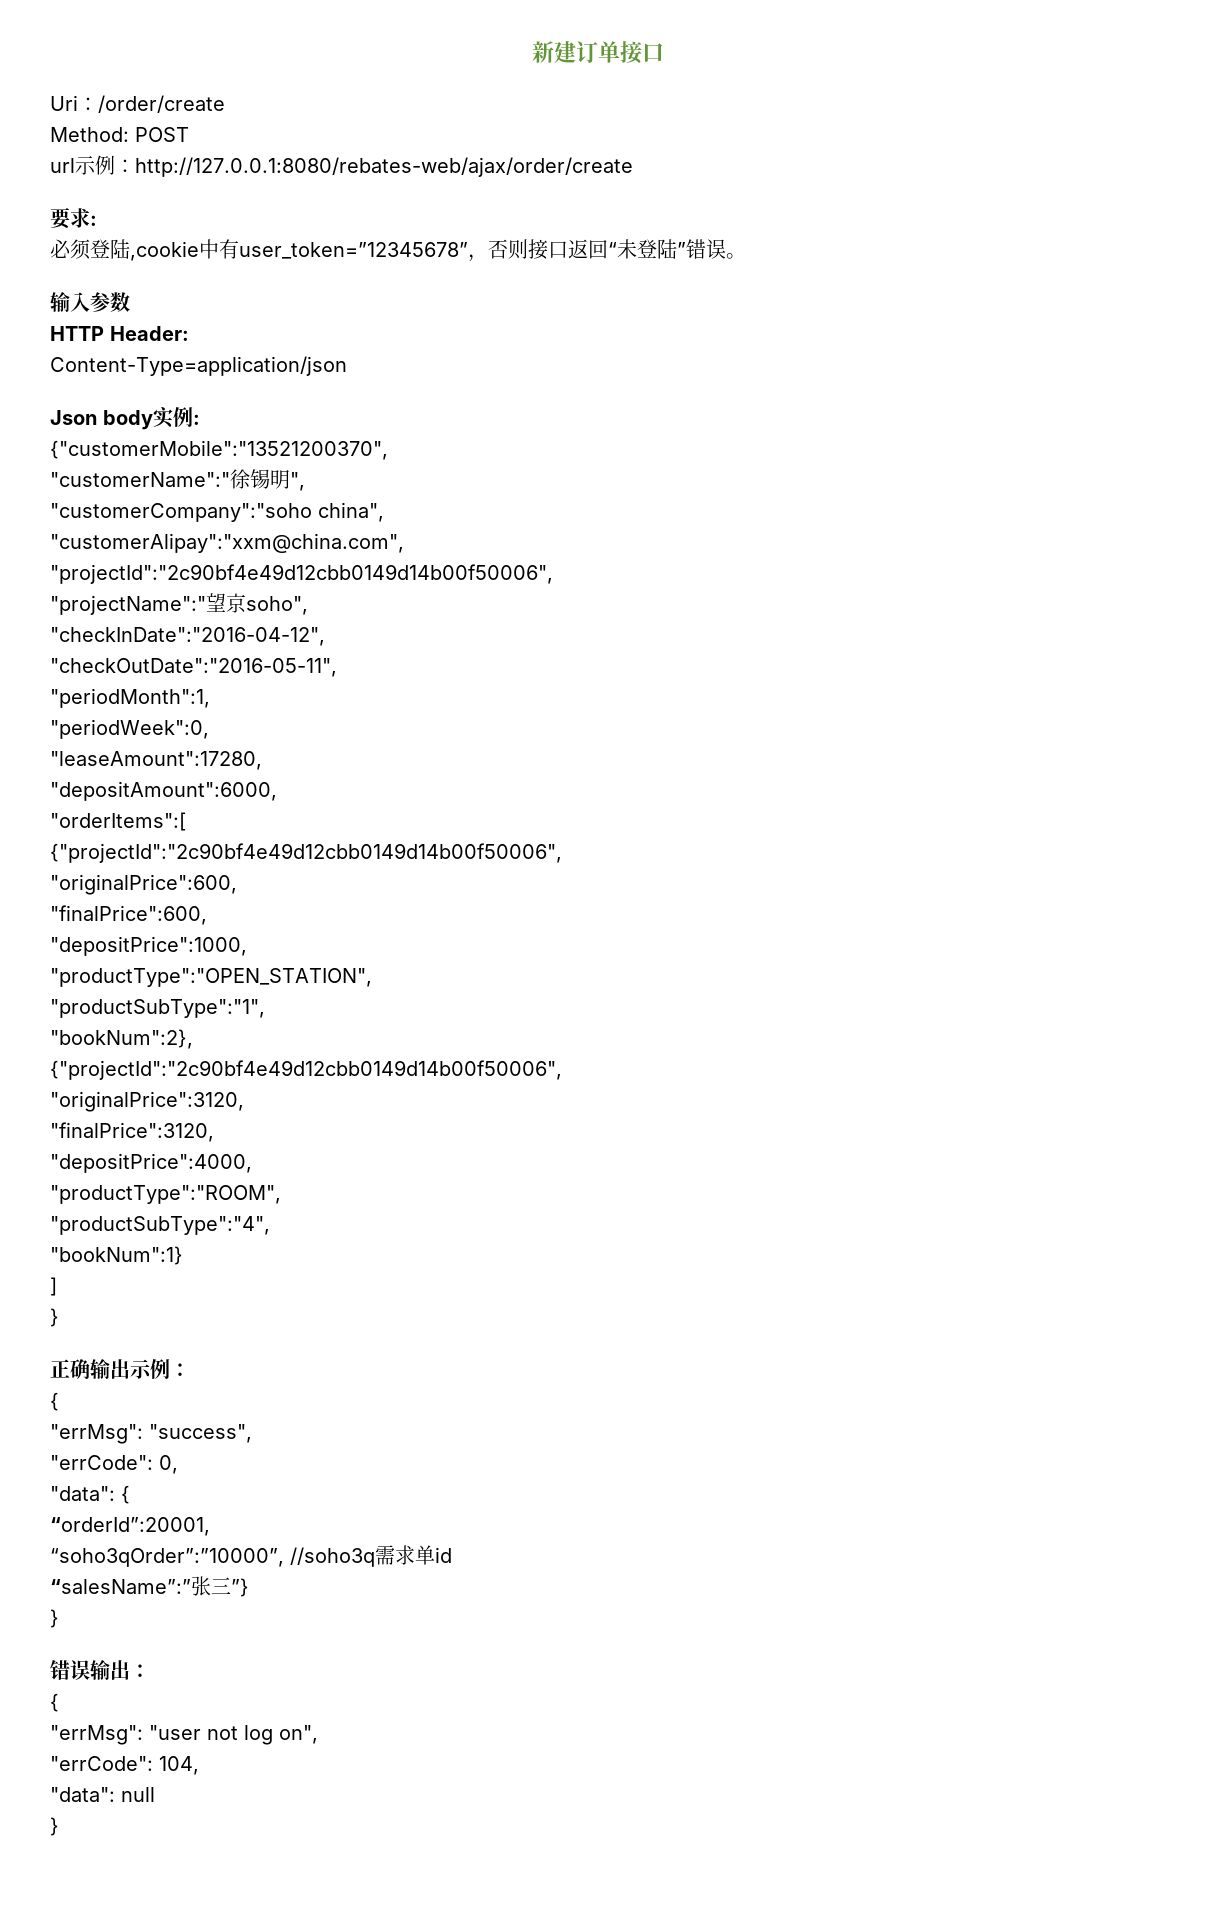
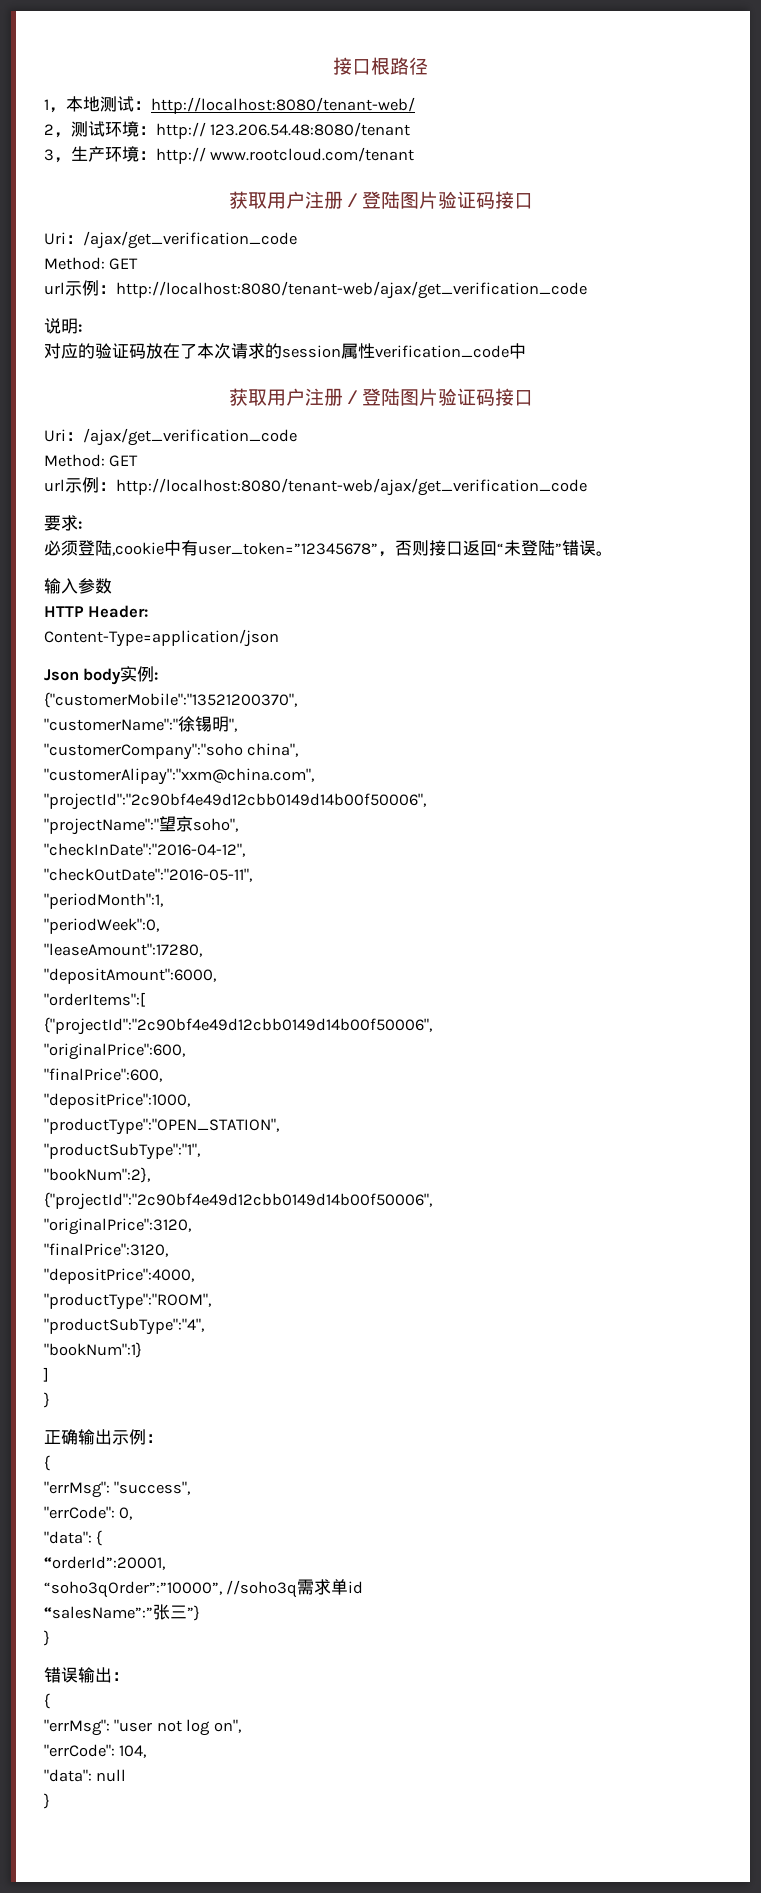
[532,41,664,64] [50,95,225,113] [50,127,189,142] [50,155,633,177] 新建订单接口 // Uri：/order/create // Method: POST // url示例：http://127.0.0.1:8080/rebates-web/ajax/order/create -> [333,57,428,75] [44,96,415,114] [44,121,411,139] [44,146,415,164] [228,191,533,209] [44,231,297,249] [44,257,139,270] [44,280,587,299] [44,318,82,334] [44,343,526,359] [228,388,533,406] [44,428,297,446] [44,454,139,467] [44,477,587,496] 接口根路径 // 1，本地测试：http://localhost:8080/tenant-web/ // 2，测试环境：http:// 123.206.54.48:8080/tenant // 3，生产环境：http:// www.rootcloud.com/tenant // 获取用户注册／登陆图片验证码接口 // Uri：/ajax/get_verification_code // Method: GET // url示例：http://localhost:8080/tenant-web/ajax/get_verification_code // 说明: // 对应的验证码放在了本次请求的session属性verification_code中 // 获取用户注册／登陆图片验证码接口 // Uri：/ajax/get_verification_code // Method: GET // url示例：http://localhost:8080/tenant-web/ajax/get_verification_code

